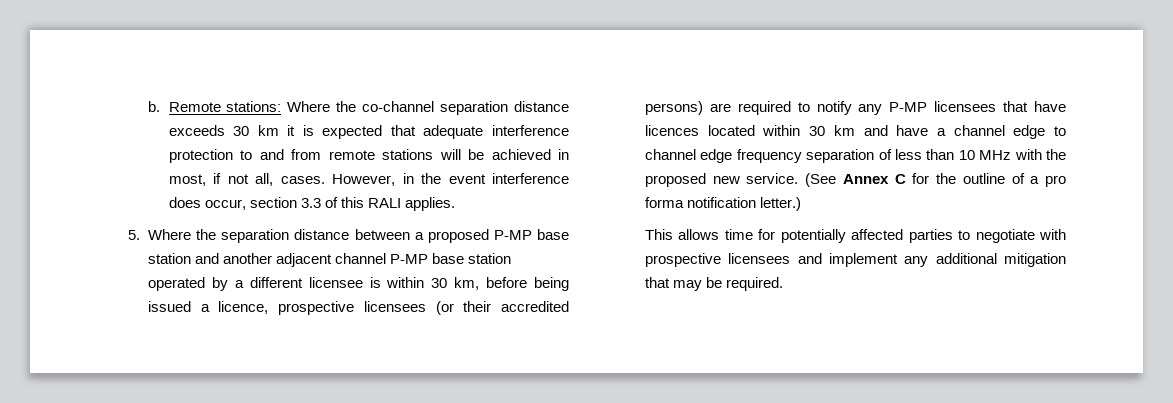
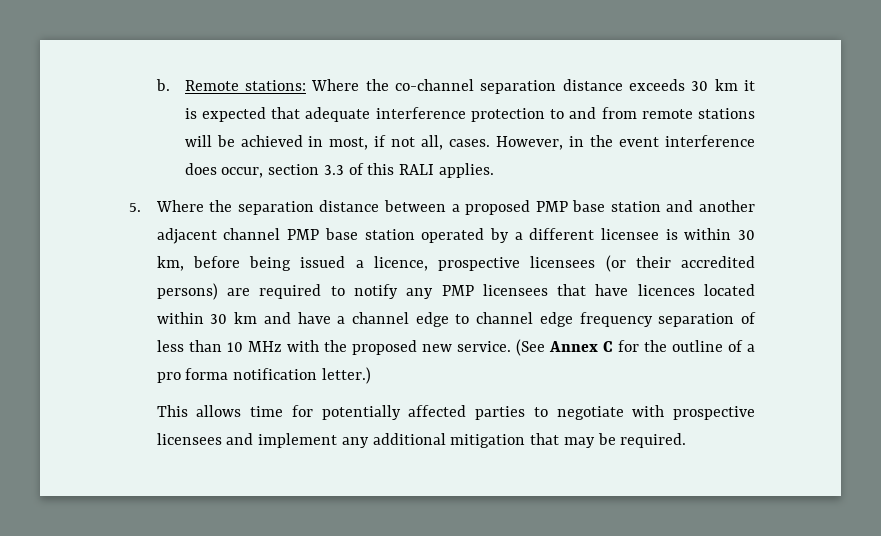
[493,230,532,240] P-MP -> [535,201,568,212] PMP
[390,254,429,264] P-MP -> [287,229,320,240] PMP
[889,102,928,112] P-MP -> [441,285,474,296] PMP

